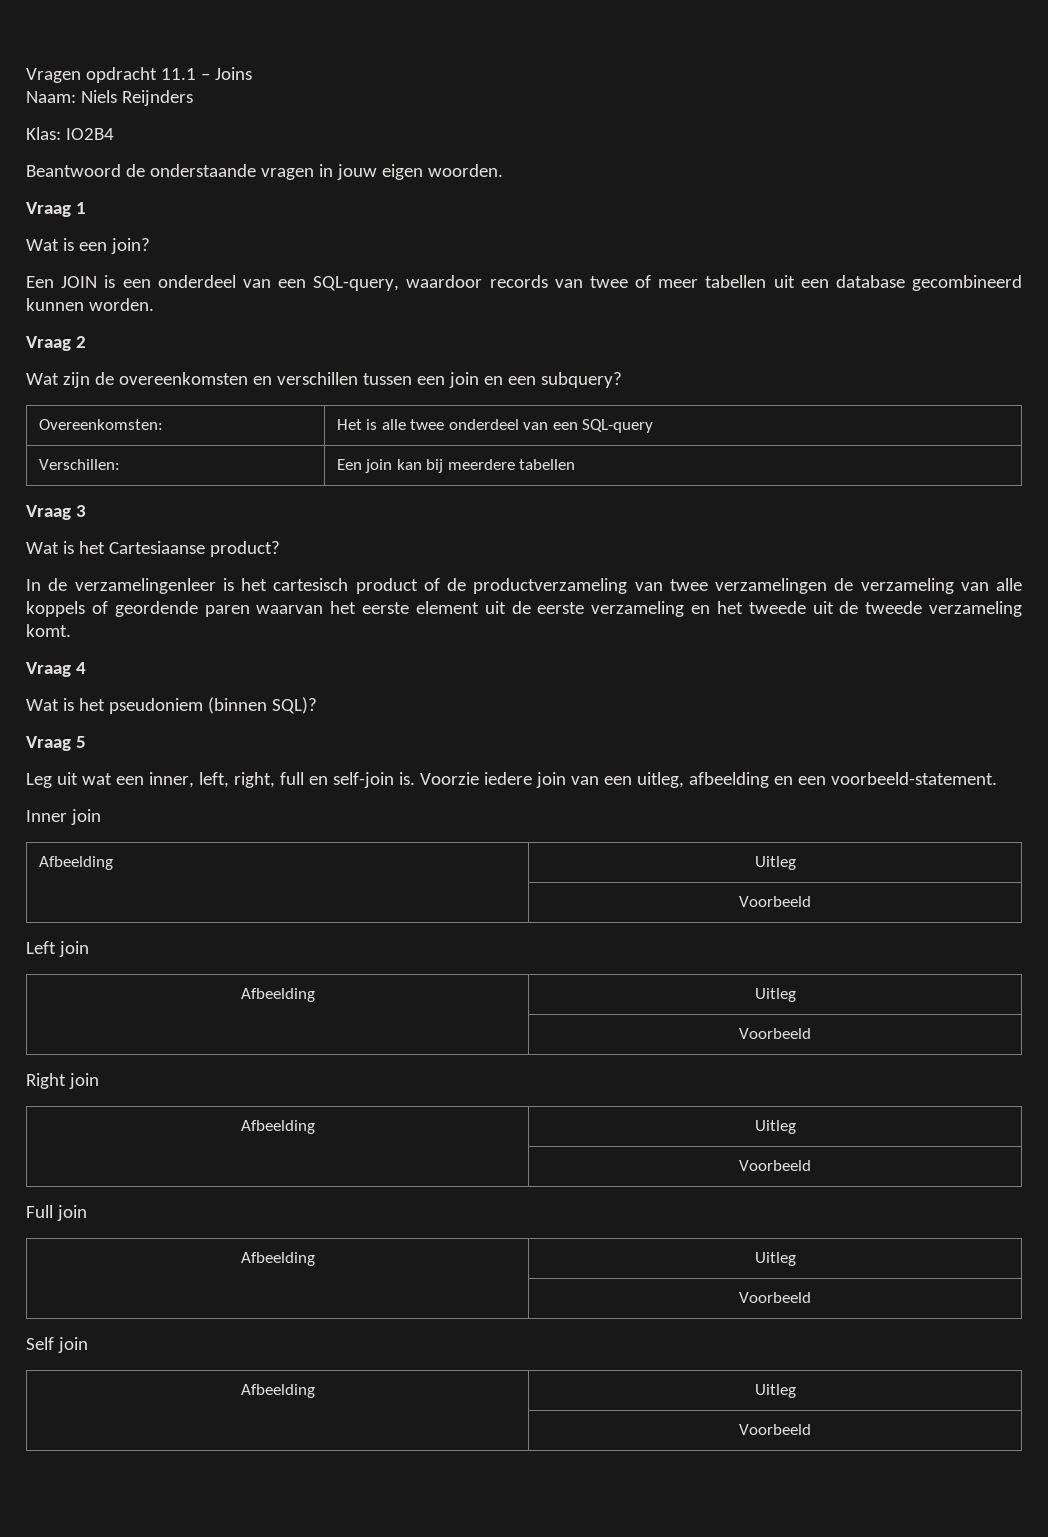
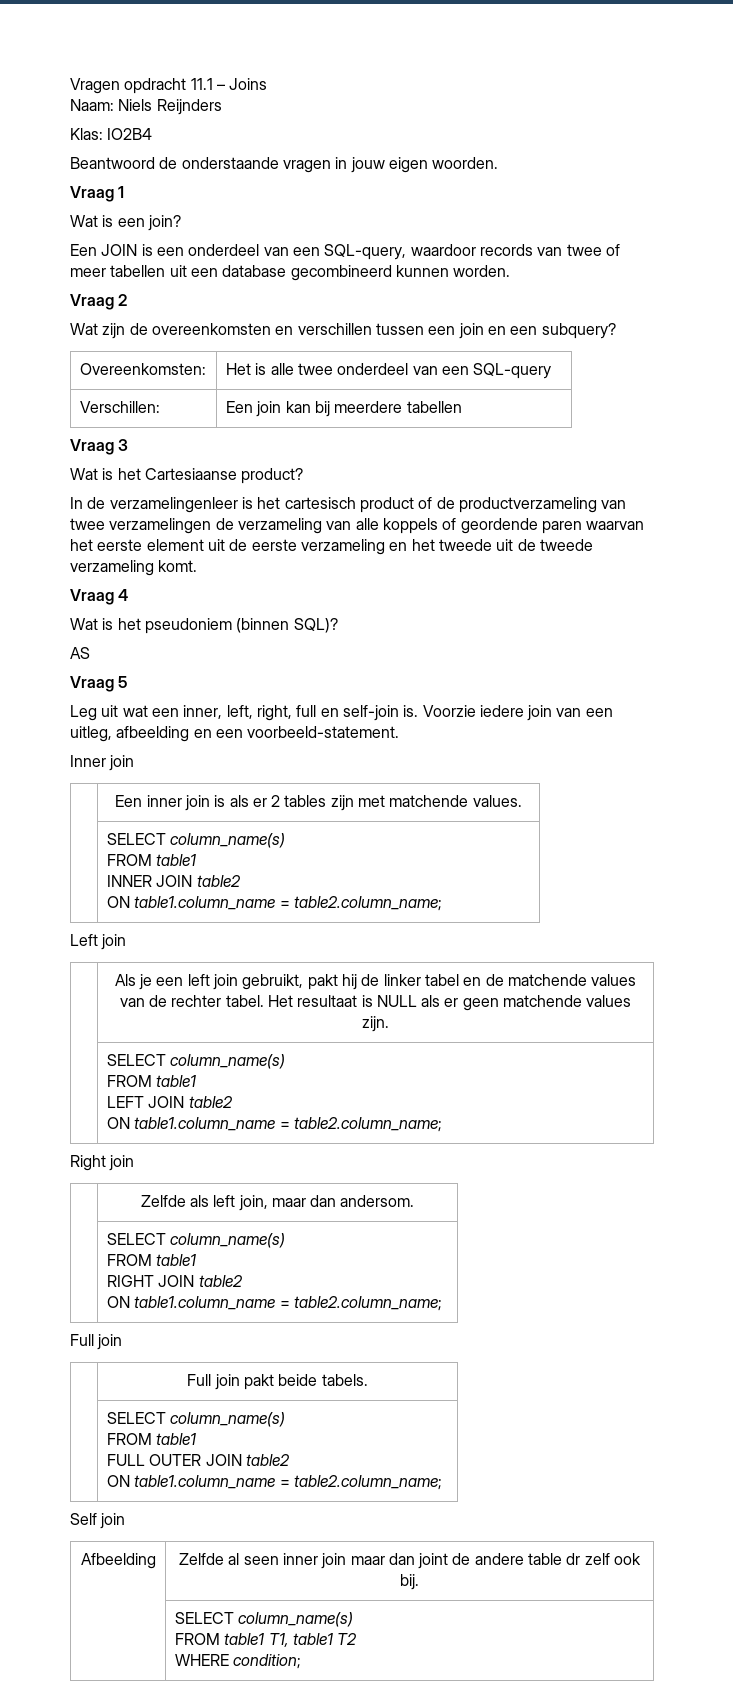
(317, 705) none -> [70,647,90,659] // AS
[38,856,113,870] [754,856,796,870] [739,896,811,907] [26,941,89,957] [240,988,315,1002] [754,988,796,1002] [739,1028,811,1039] [26,1073,99,1089] [240,1120,315,1134] [754,1120,796,1134] [739,1160,811,1171] [26,1205,87,1221] [240,1252,315,1266] [754,1252,796,1266] [739,1292,811,1303] [26,1337,88,1353] [240,1384,315,1398] [754,1384,796,1398] [739,1424,811,1435] Afbeelding | Uitleg // | Voorbeeld // Left join // Afbeelding | Uitleg // | Voorbeeld // Right join // Afbeelding | Uitleg // | Voorbeeld // Full join // Afbeelding | Uitleg // | Voorbeeld // Self join // Afbeelding | Uitleg // | Voorbeeld -> [115,795,522,811] [106,833,286,848] [106,854,197,866] [106,875,241,887] [106,896,442,911] [70,934,127,950] [114,974,637,990] [119,995,632,1011] [362,1016,389,1032] [106,1054,286,1069] [106,1075,197,1087] [106,1096,233,1108] [106,1117,442,1132] [70,1155,135,1171] [140,1195,415,1211] [106,1233,286,1248] [106,1254,197,1266] [106,1275,243,1287] [106,1296,442,1311] [70,1334,123,1350] [187,1374,368,1390] [106,1412,286,1427] [106,1433,197,1445] [106,1454,290,1466] [106,1475,442,1490] [70,1513,126,1529] [80,1553,156,1569] [178,1553,642,1569] [400,1574,419,1590] [174,1612,354,1627] [174,1633,358,1647] [174,1654,302,1669] | Een inner join is als er 2 tables zijn met matchende values. // | SELECT column_name(s) // FROM table1 // INNER JOIN table2 // ON table1.column_name = table2.column_name; // Left join // | Als je een left join gebruikt, pakt hij de linker tabel en de matchende values van de rechter tabel. Het resultaat is NULL als er geen matchende values zijn. // | SELECT column_name(s) // FROM table1 // LEFT JOIN table2 // ON table1.column_name = table2.column_name; // Right join // | Zelfde als left join, maar dan andersom. // | SELECT column_name(s) // FROM table1 // RIGHT JOIN table2 // ON table1.column_name = table2.column_name; // Full join // | Full join pakt beide tabels. // | SELECT column_name(s) // FROM table1 // FULL OUTER JOIN table2 // ON table1.column_name = table2.column_name; // Self join // Afbeelding | Zelfde al seen inner join maar dan joint de andere table dr zelf ook bij. // | SELECT column_name(s) // FROM table1 T1, table1 T2 // WHERE condition;

